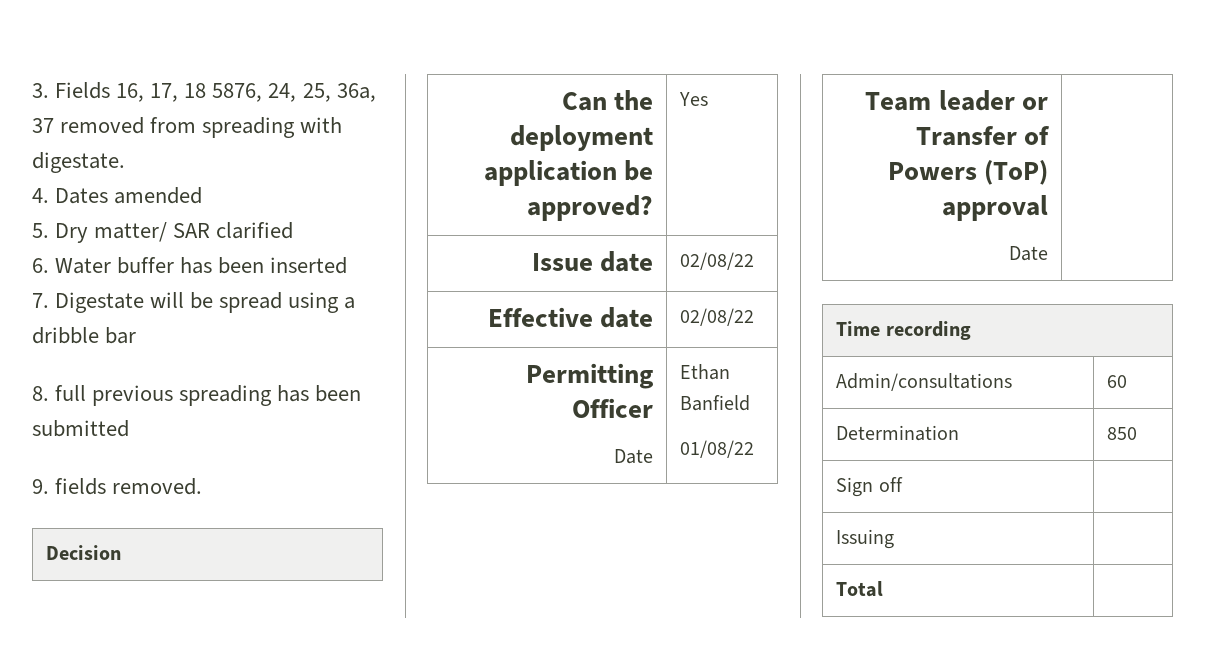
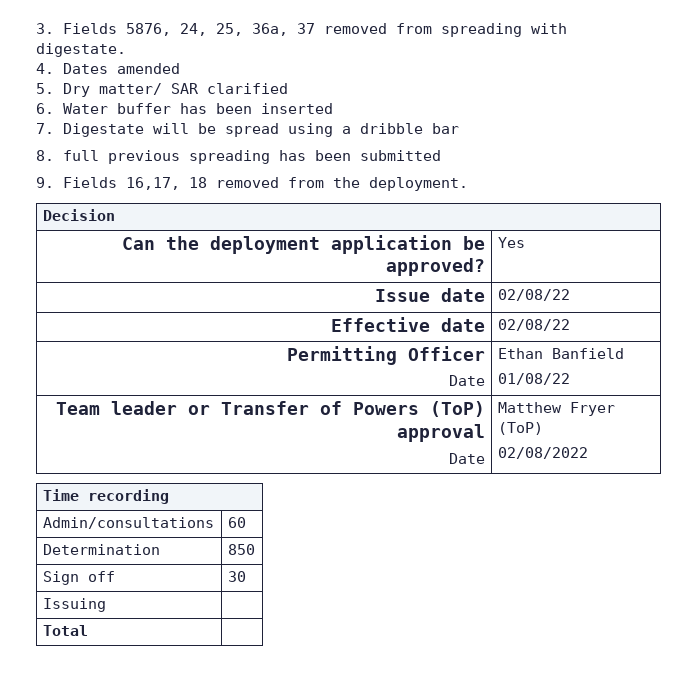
[116,83,207,102] 16, 17, 18 -> (117, 28) none
[55,478,203,495] fields removed. -> [63,177,468,191] Fields 16,17, 18 removed from the deployment.
(1048, 253) none -> [497,402,615,416] [497,422,543,435] [497,447,588,459] Matthew Fryer (ToP) // 02/08/2022
(903, 484) none -> [227,571,246,582] 30

